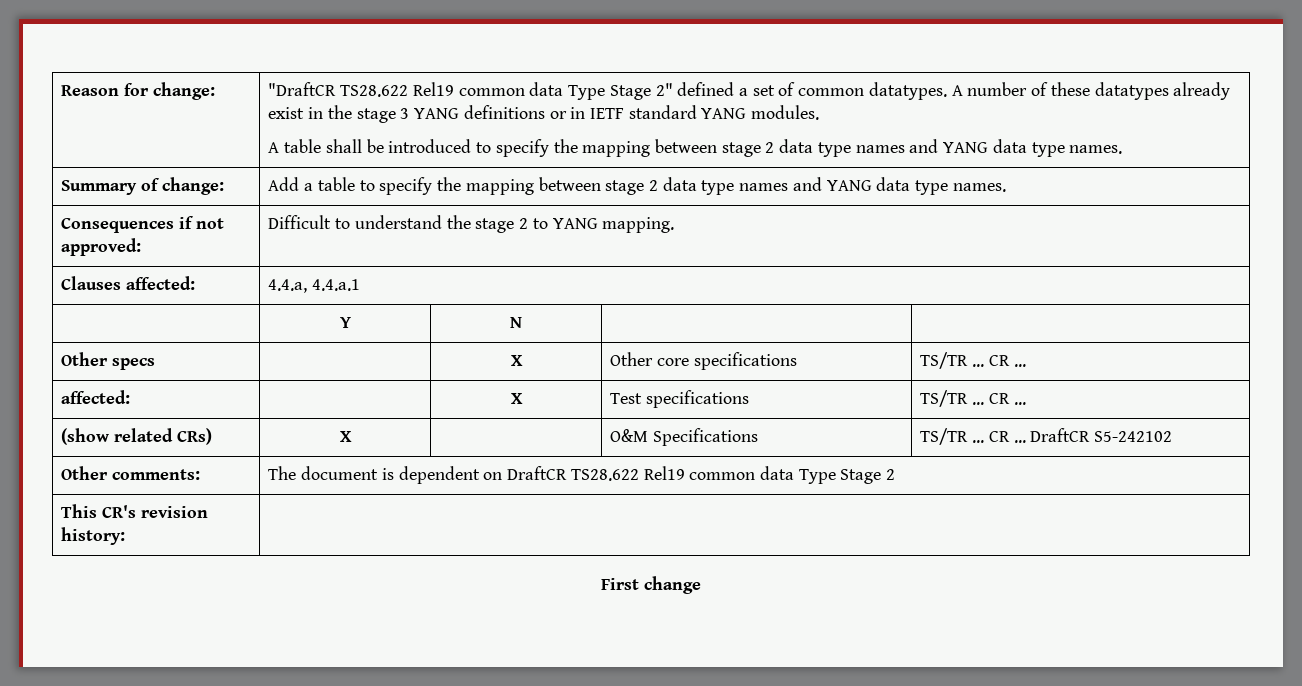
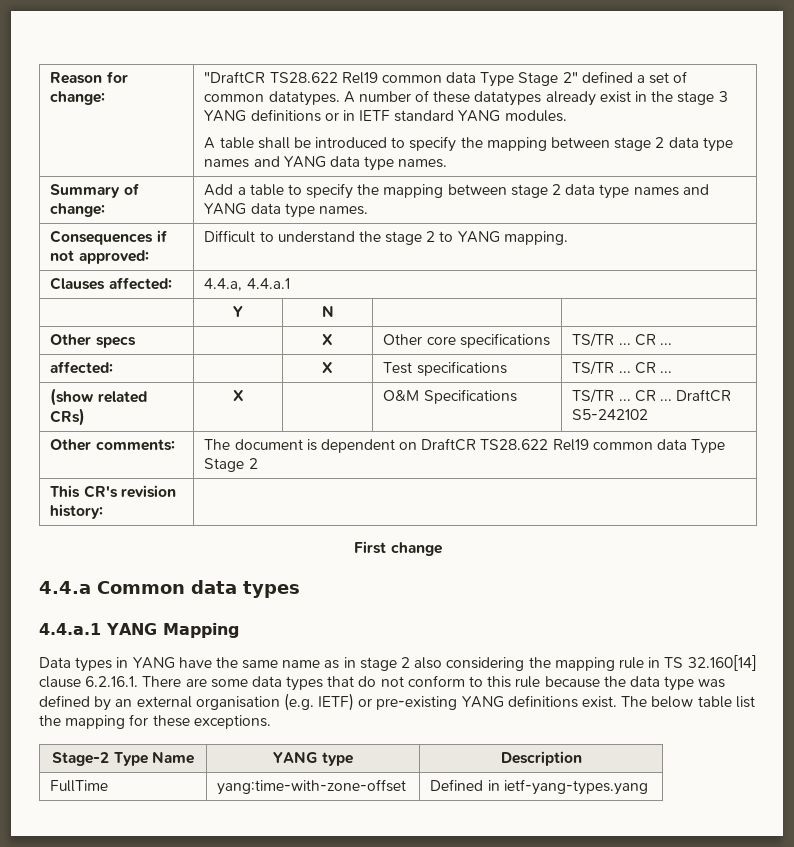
(701, 585) none -> [39,580,300,598] [39,623,239,638] [39,655,757,672] [39,675,726,691] [39,693,755,711] [39,714,271,729] [52,752,194,766] [273,752,353,766] [500,751,582,766] [50,780,109,792] [217,779,407,795] [430,779,648,795] // 4.4.a Common data types // 4.4.a.1 YANG Mapping // Data types in YANG have the same name as in stage 2 also considering the mapping rule in TS 32.160[14] clause 6.2.16.1. There are some data types that do not conform to this rule because the data type was defined by an external organisation (e.g. IETF) or pre-existing YANG definitions exist. The below table list the mapping for these exceptions. // Stage-2 Type Name | YANG type | Description // FullTime | yang:time-with-zone-offset | Defined in ietf-yang-types.yang

